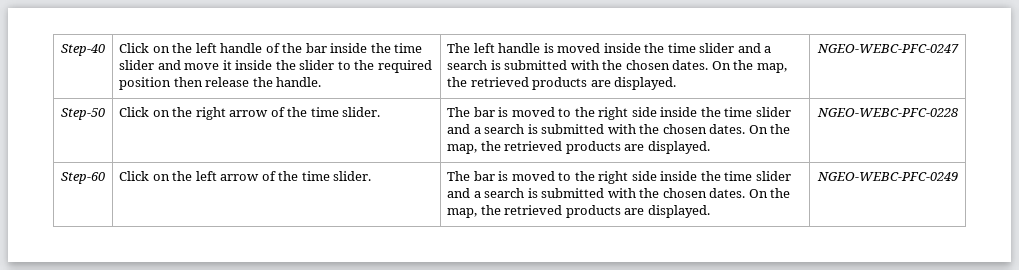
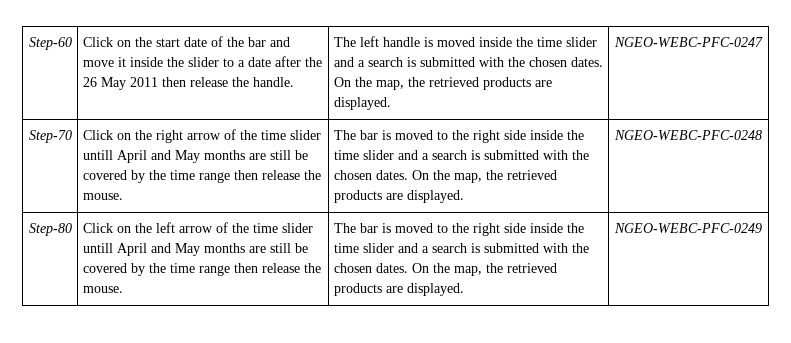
[61,44,105,56] [119,43,263,53] Step-40 | Click on the left handle -> [28,37,72,50] [82,37,207,47] Step-60 | Click on the start date
[330,43,423,53] [119,60,155,70] inside the time slider -> (266, 42) none
[354,60,432,73] [119,77,172,90] the required position -> [237,56,322,67] [82,77,158,90] a date after the 26 May 2011
[61,108,105,120] Step-50 -> [28,130,72,143] Step-70
[342,107,381,117] slider. -> [289,130,321,140] [82,150,308,163] [82,170,321,183] [82,193,123,200] slider untill April and May months are still be covered by the time range then release the mouse.
[816,108,958,117] [61,172,105,184] NGEO-WEBC-PFC-0228 // Step-60 -> [614,130,762,140] [28,223,72,236] NGEO-WEBC-PFC-0248 // Step-80
[333,171,372,181] slider. -> [281,223,313,233] [82,243,308,256] [82,263,321,276] [82,286,123,293] slider untill April and May months are still be covered by the time range then release the mouse.

